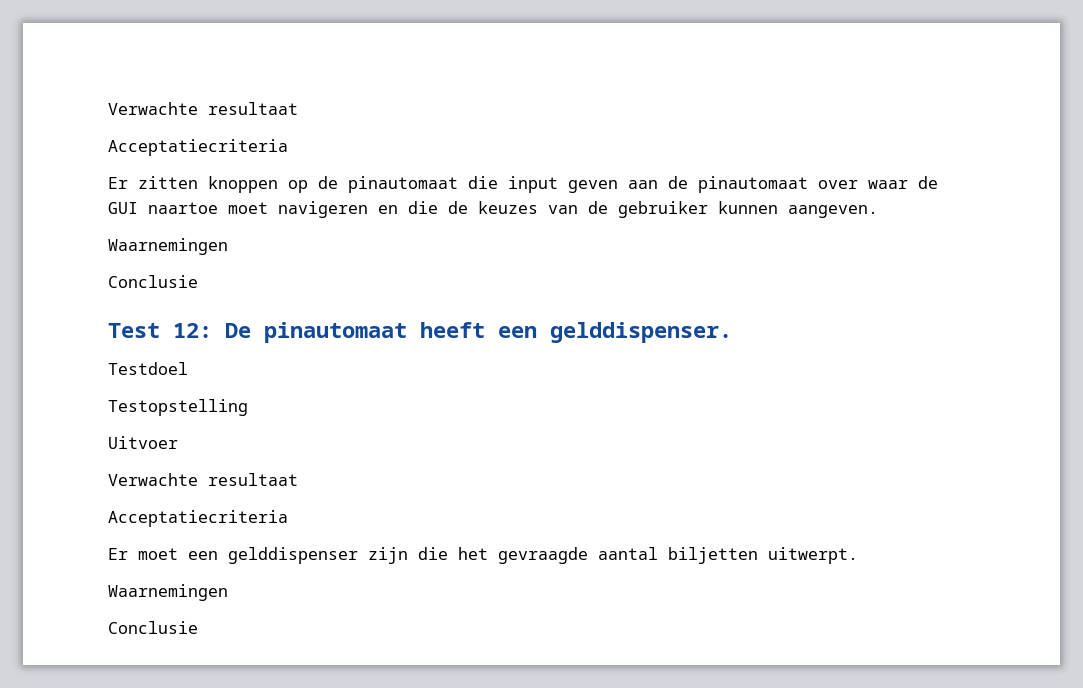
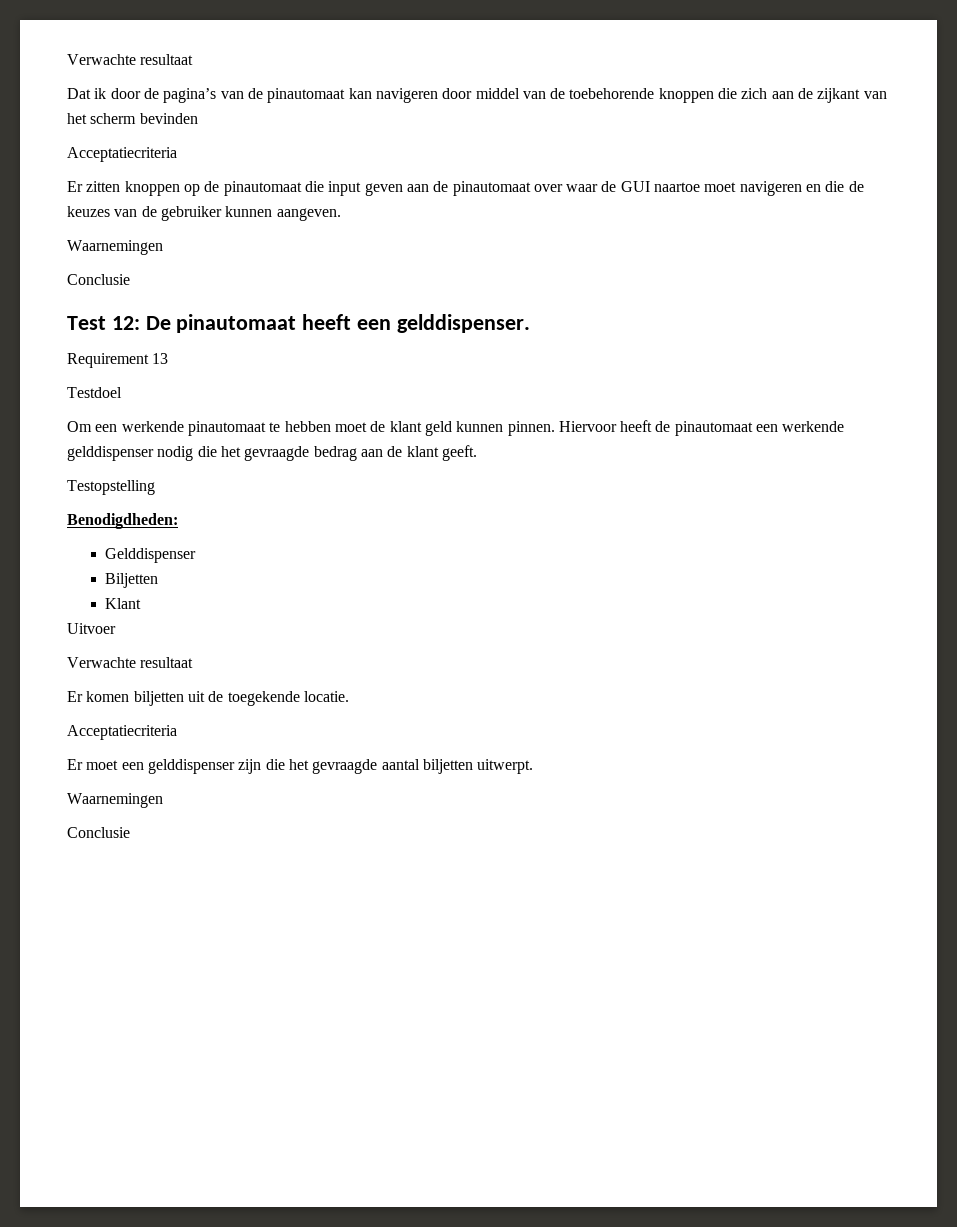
[108,102,298,115] Verwachte resultaat -> [67,54,194,65] [67,88,887,103] [67,113,198,124] Verwachte resultaat // Dat ik door de pagina’s van de pinautomaat kan navigeren door middel van de toebehorende knoppen die zich aan de zijkant van het scherm bevinden
(732, 332) none -> [67,353,169,368] // Requirement 13
[108,399,248,416] [108,436,178,449] [108,473,298,486] Testopstelling // Uitvoer // Verwachte resultaat -> [67,420,845,436] [67,445,477,461] [67,480,155,495] [67,513,178,529] [104,548,196,563] [104,573,158,588] [104,598,141,609] [67,623,116,634] [67,657,194,668] [67,691,349,706] Om een werkende pinautomaat te hebben moet de klant geld kunnen pinnen. Hiervoor heeft de pinautomaat een werkende gelddispenser nodig die het gevraagde bedrag aan de klant geeft. // Testopstelling // Benodigdheden: // Gelddispenser // Biljetten // Klant // Uitvoer // Verwachte resultaat // Er komen biljetten uit de toegekende locatie.

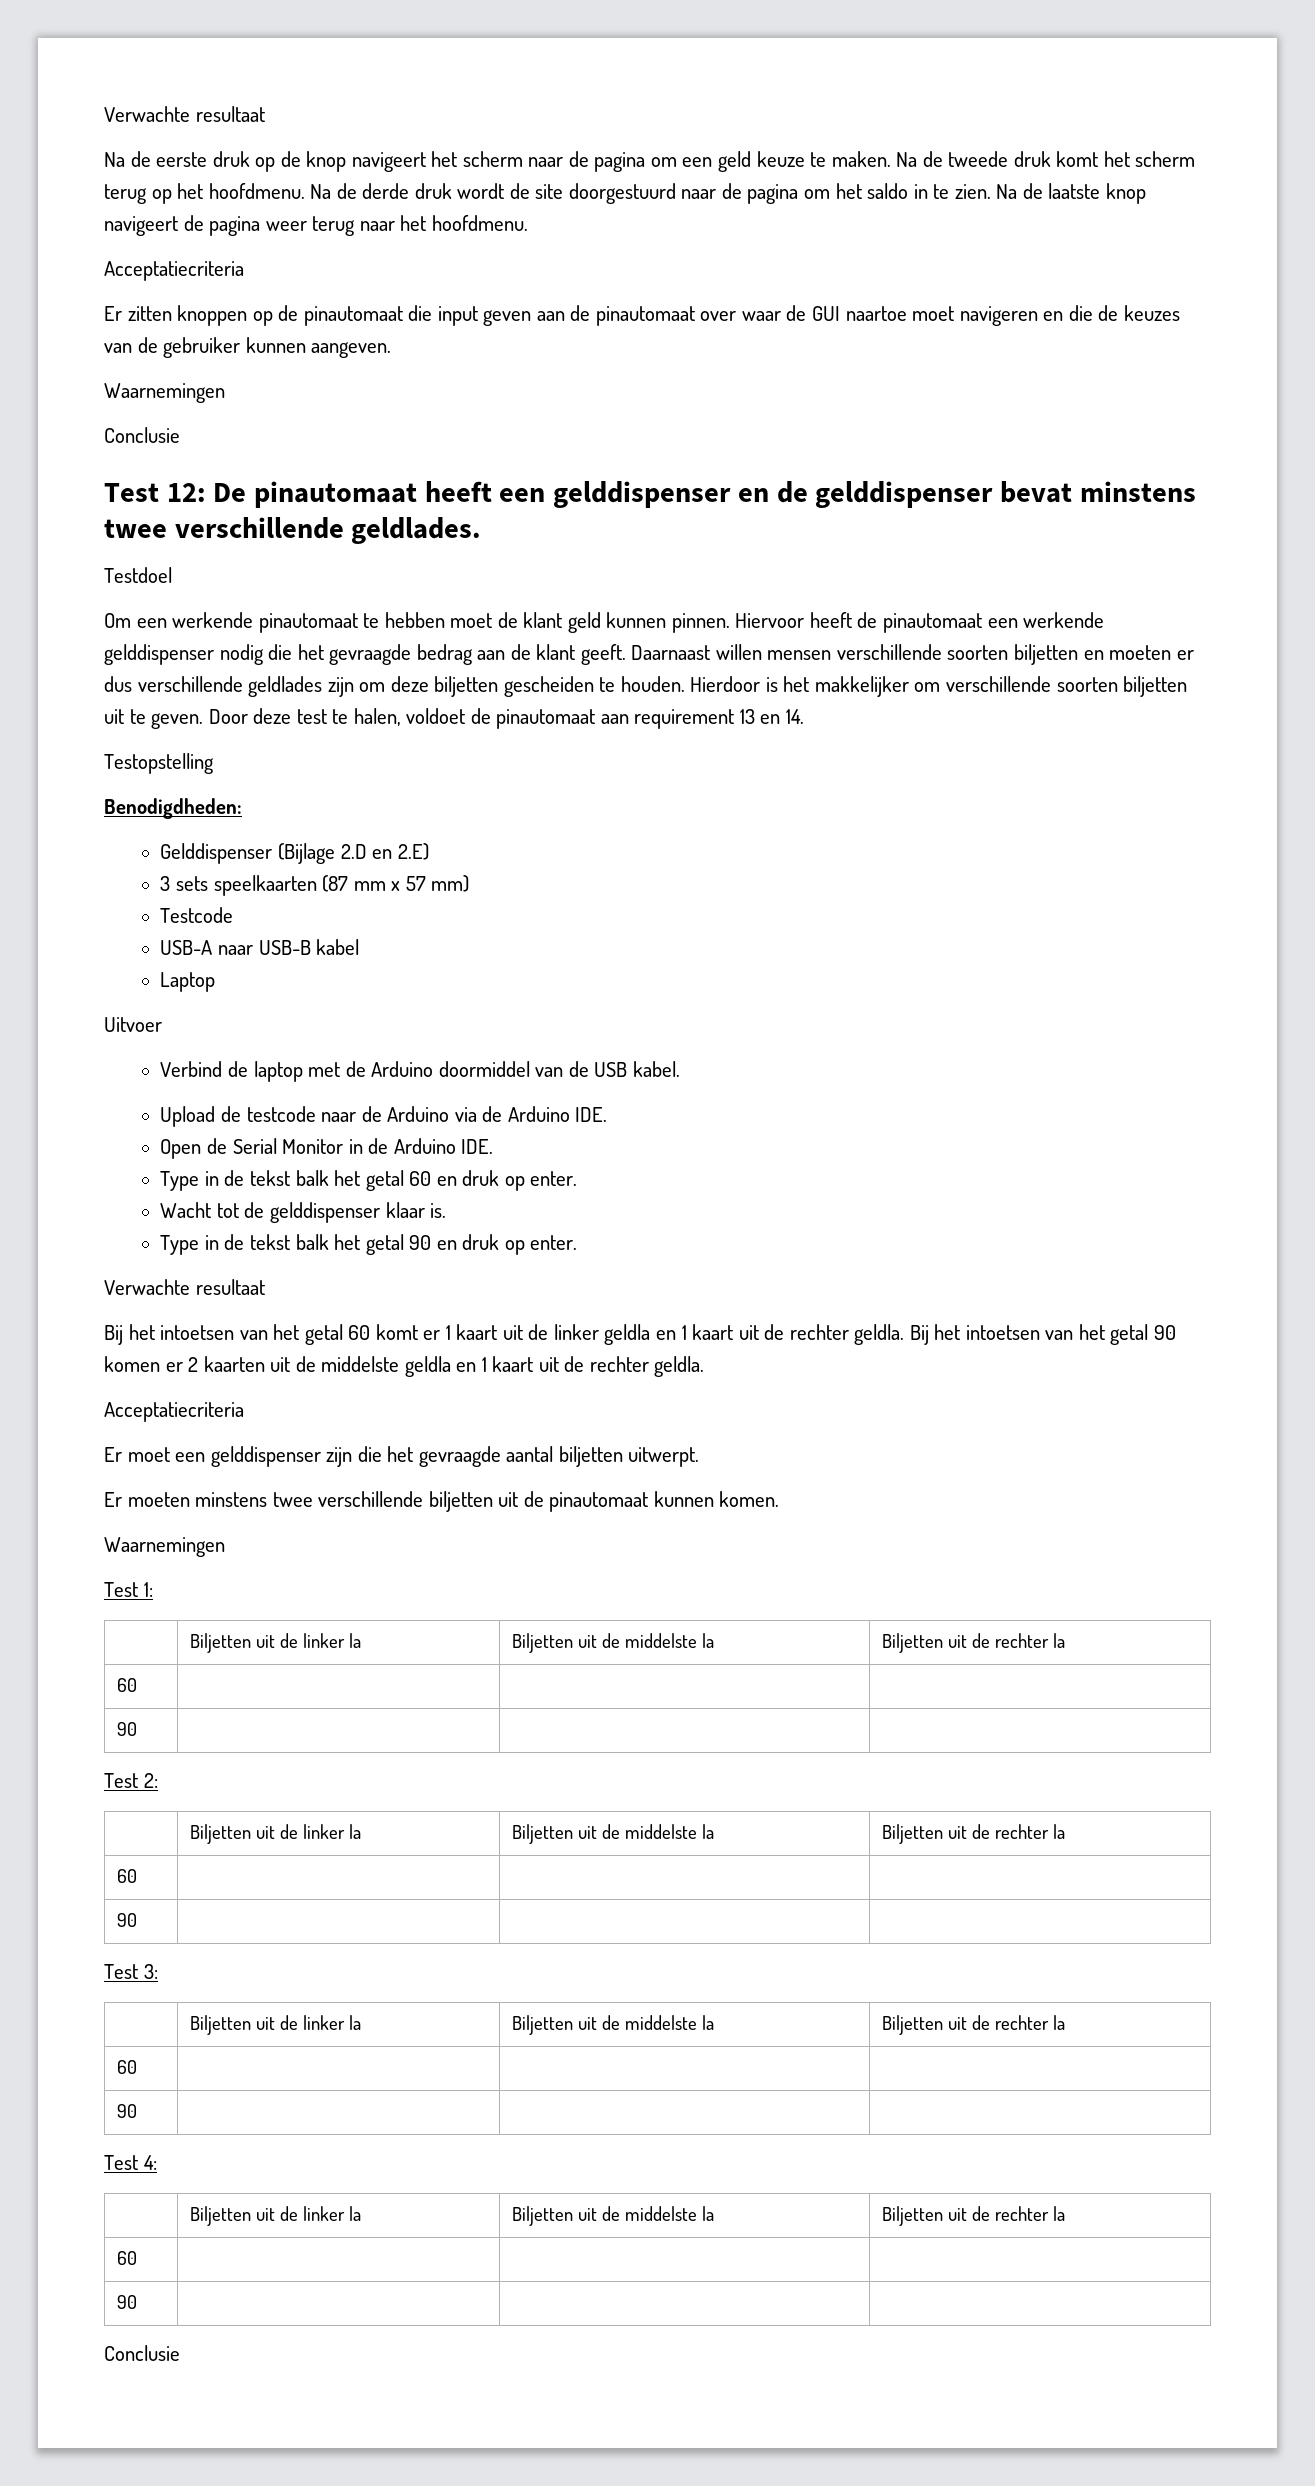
[67,54,194,65] [67,88,887,103] [67,113,198,124] Verwachte resultaat // Dat ik door de pagina’s van de pinautomaat kan navigeren door middel van de toebehorende knoppen die zich aan de zijkant van het scherm bevinden -> [104,106,265,122] [104,151,1196,172] [104,183,1146,204] [104,215,528,236] Verwachte resultaat // Na de eerste druk op de knop navigeert het scherm naar de pagina om een geld keuze te maken. Na de tweede druk komt het scherm terug op het hoofdmenu. Na de derde druk wordt de site doorgestuurd naar de pagina om het saldo in te zien. Na de laatste knop navigeert de pagina weer terug naar het hoofdmenu.
[396,314,530,333] [67,353,169,368] gelddispenser. // Requirement 13 -> [553,481,1196,508] [104,517,482,544] gelddispenser en de gelddispenser bevat minstens twee verschillende geldlades.
[67,480,155,495] [67,513,178,529] [104,548,196,563] [104,573,158,588] [104,598,141,609] [67,623,116,634] [67,657,194,668] [67,691,349,706] // Testopstelling // Benodigdheden: // Gelddispenser // Biljetten // Klant // Uitvoer // Verwachte resultaat // Er komen biljetten uit de toegekende locatie. -> [631,644,1194,665] [104,676,1188,697] [104,708,805,729] [104,753,214,774] [104,798,242,819] [160,843,429,864] [160,875,470,896] [160,907,234,923] [160,939,360,955] [160,972,216,992] [104,1017,162,1032] [160,1061,680,1082] [160,1106,608,1127] [160,1138,494,1159] [160,1170,578,1191] [160,1202,447,1223] [160,1234,578,1255] [104,1279,265,1295] [104,1324,1176,1345] [104,1356,705,1377] Daarnaast willen mensen verschillende soorten biljetten en moeten er dus verschillende geldlades zijn om deze biljetten gescheiden te houden. Hierdoor is het makkelijker om verschillende soorten biljetten uit te geven. Door deze test te halen, voldoet de pinautomaat aan requirement 13 en 14. // Testopstelling // Benodigdheden: // Gelddispenser (Bijlage 2.D en 2.E) // 3 sets speelkaarten (87 mm x 57 mm) // Testcode // USB-A naar USB-B kabel // Laptop // Uitvoer // Verbind de laptop met de Arduino doormiddel van de USB kabel. // Upload de testcode naar de Arduino via de Arduino IDE. // Open de Serial Monitor in de Arduino IDE. // Type in de tekst balk het getal 60 en druk op enter. // Wacht tot de gelddispenser klaar is. // Type in de tekst balk het getal 90 en druk op enter. // Verwachte resultaat // Bij het intoetsen van het getal 60 komt er 1 kaart uit de linker geldla en 1 kaart uit de rechter geldla. Bij het intoetsen van het getal 90 komen er 2 kaarten uit de middelste geldla en 1 kaart uit de rechter geldla.
[67,793,163,808] Waarnemingen -> [104,1491,780,1512] [104,1537,225,1557] [104,1582,153,1597] [189,1633,361,1653] [511,1633,714,1653] [881,1633,1065,1653] [116,1678,137,1692] [116,1722,137,1736] [104,1773,158,1788] [189,1824,361,1844] [511,1824,714,1844] [881,1824,1065,1844] [116,1869,137,1883] [116,1913,137,1927] [104,1964,158,1979] [189,2015,361,2035] [511,2015,714,2035] [881,2015,1065,2035] [116,2060,137,2074] [116,2104,137,2118] [104,2155,157,2170] [189,2206,361,2226] [511,2206,714,2226] [881,2206,1065,2226] [116,2251,137,2265] [116,2295,137,2309] Er moeten minstens twee verschillende biljetten uit de pinautomaat kunnen komen. // Waarnemingen // Test 1: // | Biljetten uit de linker la | Biljetten uit de middelste la | Biljetten uit de rechter la // 60 | | | // 90 | | | // Test 2: // | Biljetten uit de linker la | Biljetten uit de middelste la | Biljetten uit de rechter la // 60 | | | // 90 | | | // Test 3: // | Biljetten uit de linker la | Biljetten uit de middelste la | Biljetten uit de rechter la // 60 | | | // 90 | | | // Test 4: // | Biljetten uit de linker la | Biljetten uit de middelste la | Biljetten uit de rechter la // 60 | | | // 90 | | |

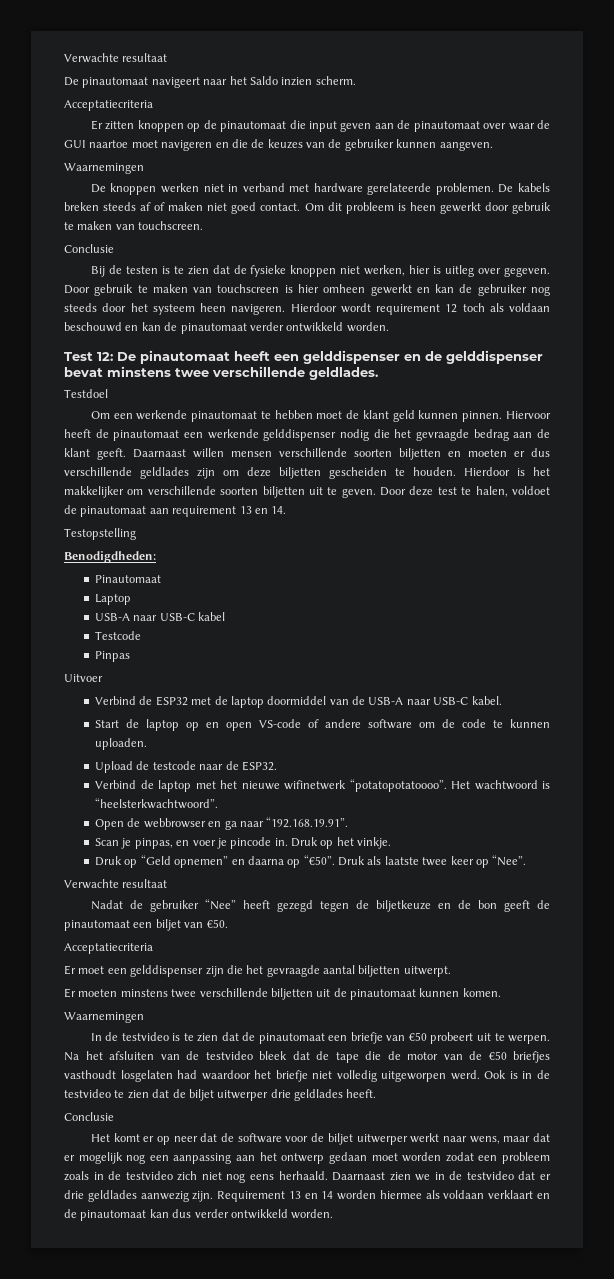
[104,106,265,122] [104,151,1196,172] [104,183,1146,204] [104,215,528,236] Verwachte resultaat // Na de eerste druk op de knop navigeert het scherm naar de pagina om een geld keuze te maken. Na de tweede druk komt het scherm terug op het hoofdmenu. Na de derde druk wordt de site doorgestuurd naar de pagina om het saldo in te zien. Na de laatste knop navigeert de pagina weer terug naar het hoofdmenu. -> [64,53,168,63] [64,76,356,88] Verwachte resultaat // De pinautomaat navigeert naar het Saldo inzien scherm.
[104,427,180,443] Conclusie -> [90,183,550,195] [64,202,551,214] [64,221,204,230] [64,244,114,253] [90,265,551,277] [64,284,550,296] [64,303,550,315] [64,322,389,334] De knoppen werken niet in verband met hardware gerelateerde problemen. De kabels breken steeds af of maken niet goed contact. Om dit probleem is heen gewerkt door gebruik te maken van touchscreen. // Conclusie // Bij de testen is te zien dat de fysieke knoppen niet werken, hier is uitleg over gegeven. Door gebruik te maken van touchscreen is hier omheen gewerkt en kan de gebruiker nog steeds door het systeem heen navigeren. Hierdoor wordt requirement 12 toch als voldaan beschouwd en kan de pinautomaat verder ontwikkeld worden.
[160,843,429,864] [160,875,470,896] [160,907,234,923] [160,939,360,955] [160,972,216,992] Gelddispenser (Bijlage 2.D en 2.E) // 3 sets speelkaarten (87 mm x 57 mm) // Testcode // USB-A naar USB-B kabel // Laptop -> [95,575,162,583] [95,594,132,605] [95,612,226,621] [95,631,142,640] [95,651,131,662] Pinautomaat // Laptop // USB-A naar USB-C kabel // Testcode // Pinpas
[253,1061,303,1082] laptop -> [155,696,188,706] ESP32
[371,1061,434,1077] Arduino -> [230,696,264,708] laptop
[594,1061,680,1077] USB kabel. -> [368,696,502,705] [95,719,550,731] [95,738,148,750] USB-A naar USB-C kabel. // Start de laptop op en open VS-code of andere software om de code te kunnen uploaden.
[387,1106,608,1122] [160,1138,494,1159] [160,1170,578,1191] [160,1202,447,1223] [160,1234,578,1255] [104,1279,265,1295] [104,1324,1176,1345] [104,1356,705,1377] Arduino via de Arduino IDE. // Open de Serial Monitor in de Arduino IDE. // Type in de tekst balk het getal 60 en druk op enter. // Wacht tot de gelddispenser klaar is. // Type in de tekst balk het getal 90 en druk op enter. // Verwachte resultaat // Bij het intoetsen van het getal 60 komt er 1 kaart uit de linker geldla en 1 kaart uit de rechter geldla. Bij het intoetsen van het getal 90 komen er 2 kaarten uit de middelste geldla en 1 kaart uit de rechter geldla. -> [241,761,277,771] [95,779,550,792] [95,798,219,809] [95,817,349,830] [95,837,392,849] [95,855,527,868] [64,879,168,889] [90,899,551,912] [64,919,228,931] ESP32. // Verbind de laptop met het nieuwe wifinetwerk “potatopotatoooo”. Het wachtwoord is “heelsterkwachtwoord”. // Open de webbrowser en ga naar “192.168.19.91”. // Scan je pinpas, en voer je pincode in. Druk op het vinkje. // Druk op “Geld opnemen” en daarna op “€50”. Druk als laatste twee keer op “Nee”. // Verwachte resultaat // Nadat de gebruiker “Nee” heeft gezegd tegen de biljetkeuze en de bon geeft de pinautomaat een biljet van €50.
[104,1582,153,1597] [189,1633,361,1653] [511,1633,714,1653] [881,1633,1065,1653] [116,1678,137,1692] [116,1722,137,1736] [104,1773,158,1788] [189,1824,361,1844] [511,1824,714,1844] [881,1824,1065,1844] [116,1869,137,1883] [116,1913,137,1927] [104,1964,158,1979] [189,2015,361,2035] [511,2015,714,2035] [881,2015,1065,2035] [116,2060,137,2074] [116,2104,137,2118] [104,2155,157,2170] [189,2206,361,2226] [511,2206,714,2226] [881,2206,1065,2226] [116,2251,137,2265] [116,2295,137,2309] [104,2345,180,2361] Test 1: // | Biljetten uit de linker la | Biljetten uit de middelste la | Biljetten uit de rechter la // 60 | | | // 90 | | | // Test 2: // | Biljetten uit de linker la | Biljetten uit de middelste la | Biljetten uit de rechter la // 60 | | | // 90 | | | // Test 3: // | Biljetten uit de linker la | Biljetten uit de middelste la | Biljetten uit de rechter la // 60 | | | // 90 | | | // Test 4: // | Biljetten uit de linker la | Biljetten uit de middelste la | Biljetten uit de rechter la // 60 | | | // 90 | | | // Conclusie -> [90,1032,551,1044] [64,1051,550,1063] [64,1070,551,1082] [64,1089,377,1101] [64,1112,114,1121] [90,1133,551,1145] [64,1152,551,1164] [64,1171,551,1183] [64,1190,550,1202] [64,1209,334,1221] In de testvideo is te zien dat de pinautomaat een briefje van €50 probeert uit te werpen. Na het afsluiten van de testvideo bleek dat de tape die de motor van de €50 briefjes vasthoudt losgelaten had waardoor het briefje niet volledig uitgeworpen werd. Ook is in de testvideo te zien dat de biljet uitwerper drie geldlades heeft. // Conclusie // Het komt er op neer dat de software voor de biljet uitwerper werkt naar wens, maar dat er mogelijk nog een aanpassing aan het ontwerp gedaan moet worden zodat een probleem zoals in de testvideo zich niet nog eens herhaald. Daarnaast zien we in de testvideo dat er drie geldlades aanwezig zijn. Requirement 13 en 14 worden hiermee als voldaan verklaart en de pinautomaat kan dus verder ontwikkeld worden.

